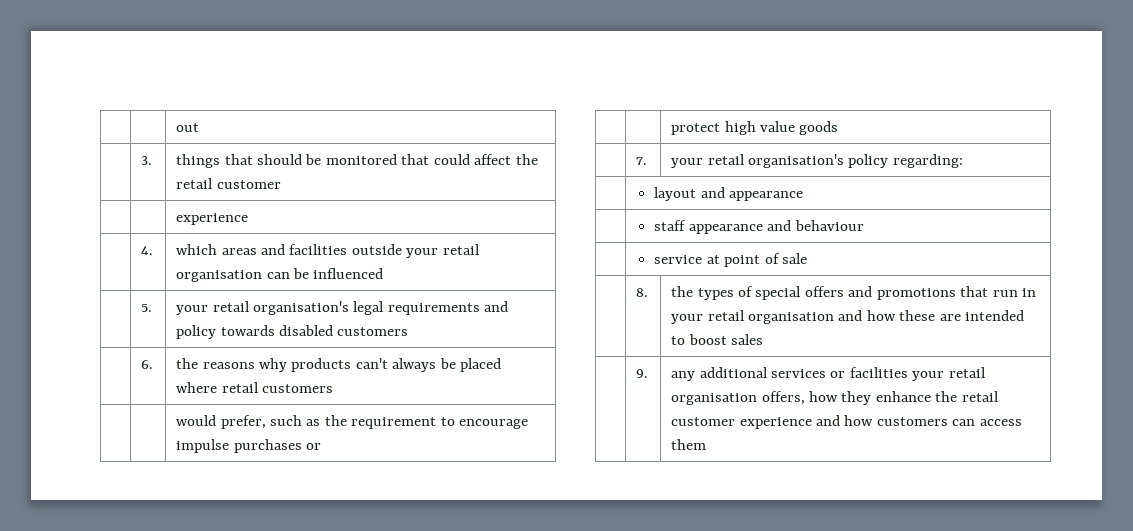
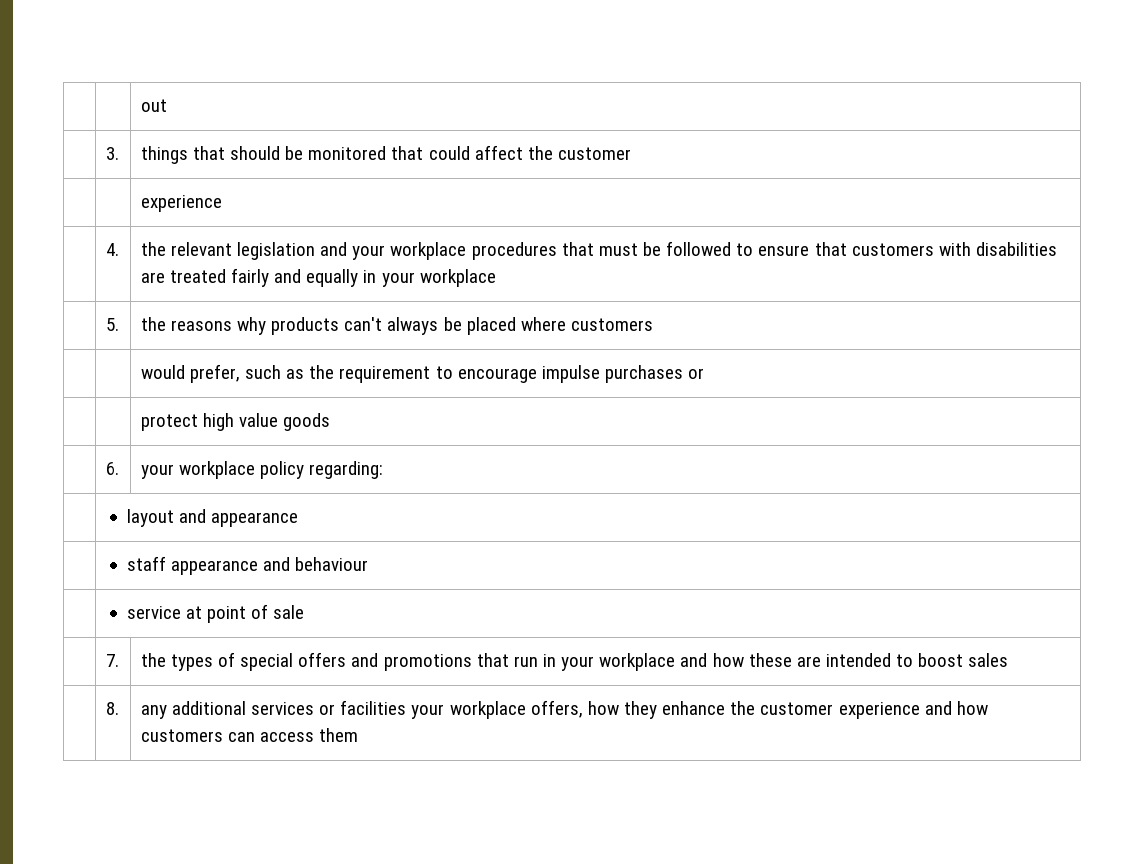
[176,178,214,189] retail -> (553, 153) none
[176,244,480,258] [176,268,384,282] [141,304,153,312] [176,301,509,315] [176,325,409,339] [141,360,154,369] which areas and facilities outside your retail organisation can be influenced // | 5. | your retail organisation's legal requirements and policy towards disabled customers // | 6. -> [140,241,1057,260] [140,268,496,287] [105,318,119,331] the relevant legislation and your workplace procedures that must be followed to ensure that customers with disabilities are treated fairly and equally in your workplace // | 5.
[221,382,259,393] retail -> (566, 324) none
[636,157,648,165] [671,154,845,168] 7. | your retail organisation's -> [105,462,119,475] [140,461,255,479] 6. | your workplace
[636,288,649,297] 8. -> [105,654,119,667] 7.
[707,310,835,324] retail organisation -> [599,653,676,671] workplace
[636,369,649,378] 9. -> [105,702,119,715] 8.
[948,367,986,378] [671,393,758,405] retail organisation -> [449,701,526,719] workplace
[961,391,999,402] retail -> (756, 708) none

